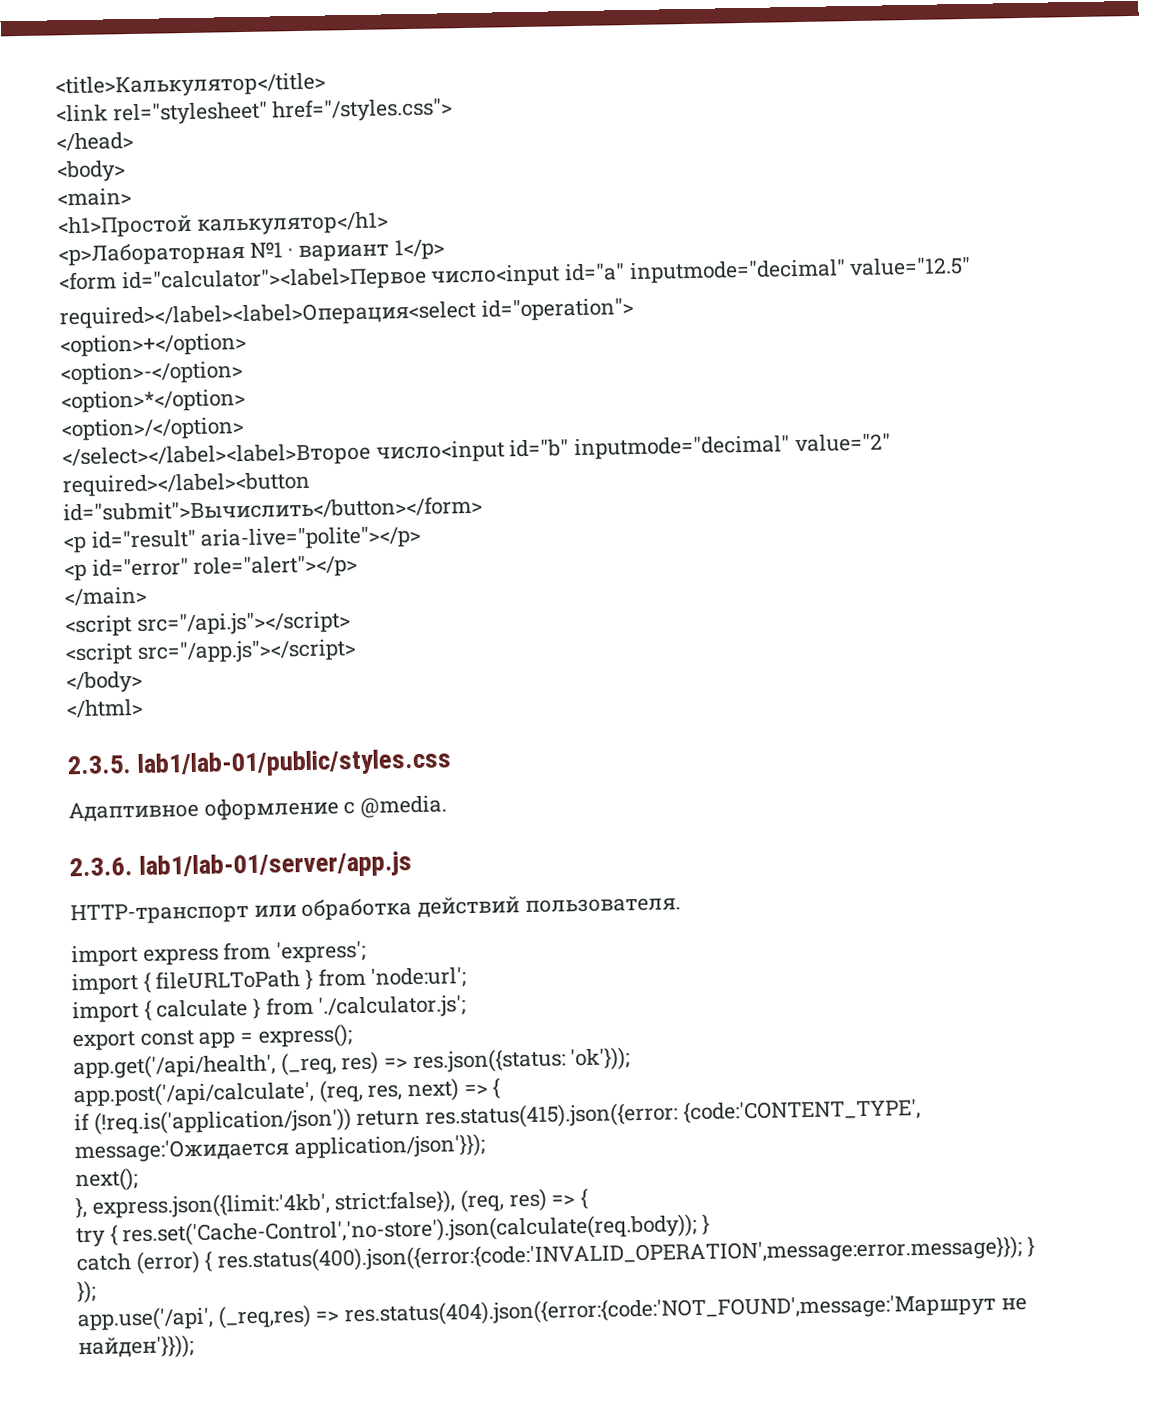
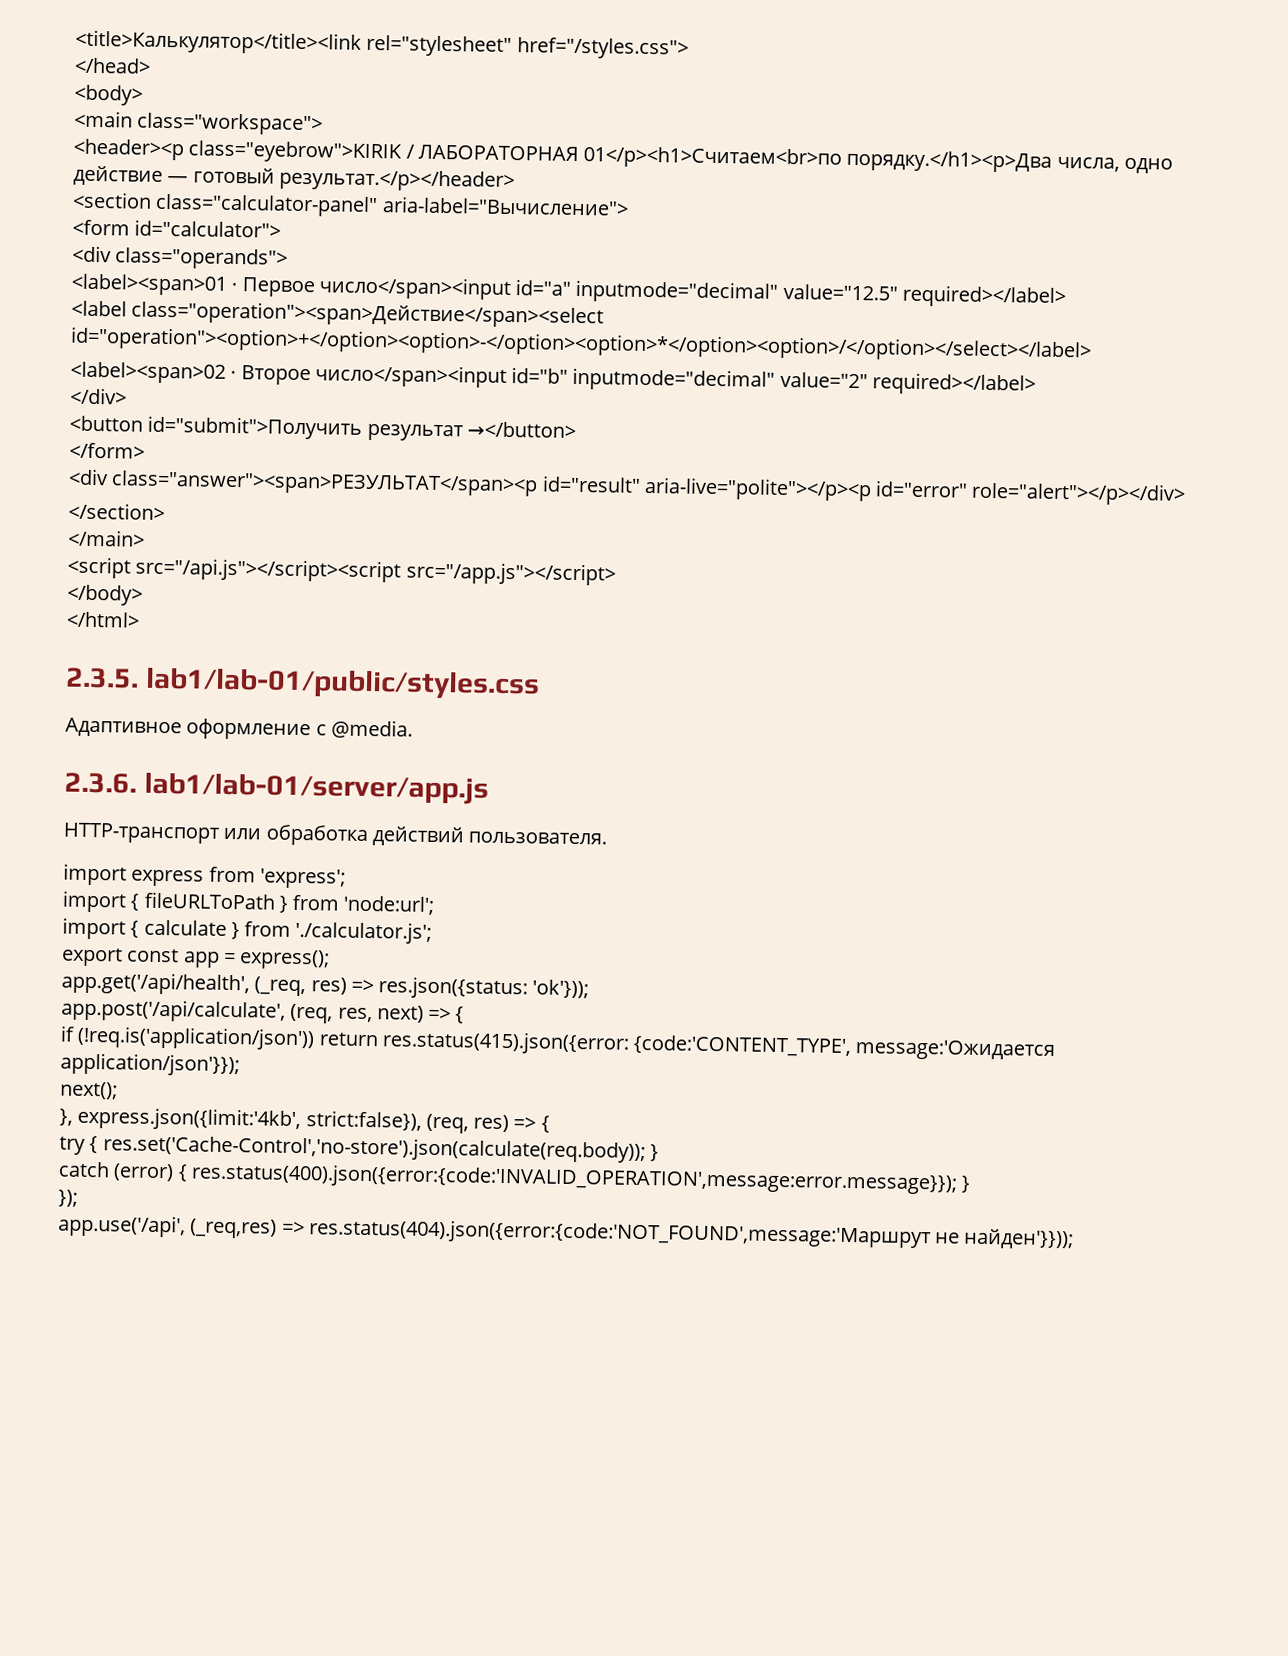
[55,72,326,99] [56,104,108,122] <title>Калькулятор</title> // <link -> [75,29,362,55] <title>Калькулятор</title><link
[57,188,132,207] [58,211,389,239] [58,239,445,267] [59,256,972,294] [59,298,634,330] [60,332,247,358] [60,361,244,386] [61,389,246,414] [61,417,245,442] [62,433,891,470] [62,471,311,498] [63,495,483,523] [63,525,423,554] [64,554,359,582] <main> // <h1>Простой калькулятор</h1> // <p>Лабораторная №1 · вариант 1</p> // <form id="calculator"><label>Первое число<input id="a" inputmode="decimal" value="12.5" // required></label><label>Операция<select id="operation"> // <option>+</option> // <option>-</option> // <option>*</option> // <option>/</option> // </select></label><label>Второе число<input id="b" inputmode="decimal" value="2" required></label><button // id="submit">Вычислить</button></form> // <p id="result" aria-live="polite"></p> // <p id="error" role="alert"></p> -> [74,110,324,136] [73,138,1173,174] [73,165,515,193] [72,191,629,218] [72,219,282,238] [72,245,289,270] [71,273,1066,309] [71,300,605,329] [70,326,1092,363] [70,361,1036,396] [70,387,127,405] [69,415,576,442] [69,442,145,459] [68,468,1187,506] [68,502,165,521] <main class="workspace"> // <header><p class="eyebrow">KIRIK / ЛАБОРАТОРНАЯ 01</p><h1>Считаем<br>по порядку.</h1><p>Два числа, одно действие — готовый результат.</p></header> // <section class="calculator-panel" aria-label="Вычисление"> // <form id="calculator"> // <div class="operands"> // <label><span>01 · Первое число</span><input id="a" inputmode="decimal" value="12.5" required></label> // <label class="operation"><span>Действие</span><select id="operation"><option>+</option><option>-</option><option>*</option><option>/</option></select></label> // <label><span>02 · Второе число</span><input id="b" inputmode="decimal" value="2" required></label> // </div> // <button id="submit">Получить результат →</button> // </form> // <div class="answer"><span>РЕЗУЛЬТАТ</span><p id="result" aria-live="polite"></p><p id="error" role="alert"></p></div> // </section>
[136,611,351,636] [65,643,133,666] src="/api.js"></script> // <script -> [135,557,402,583] src="/api.js"></script><script

